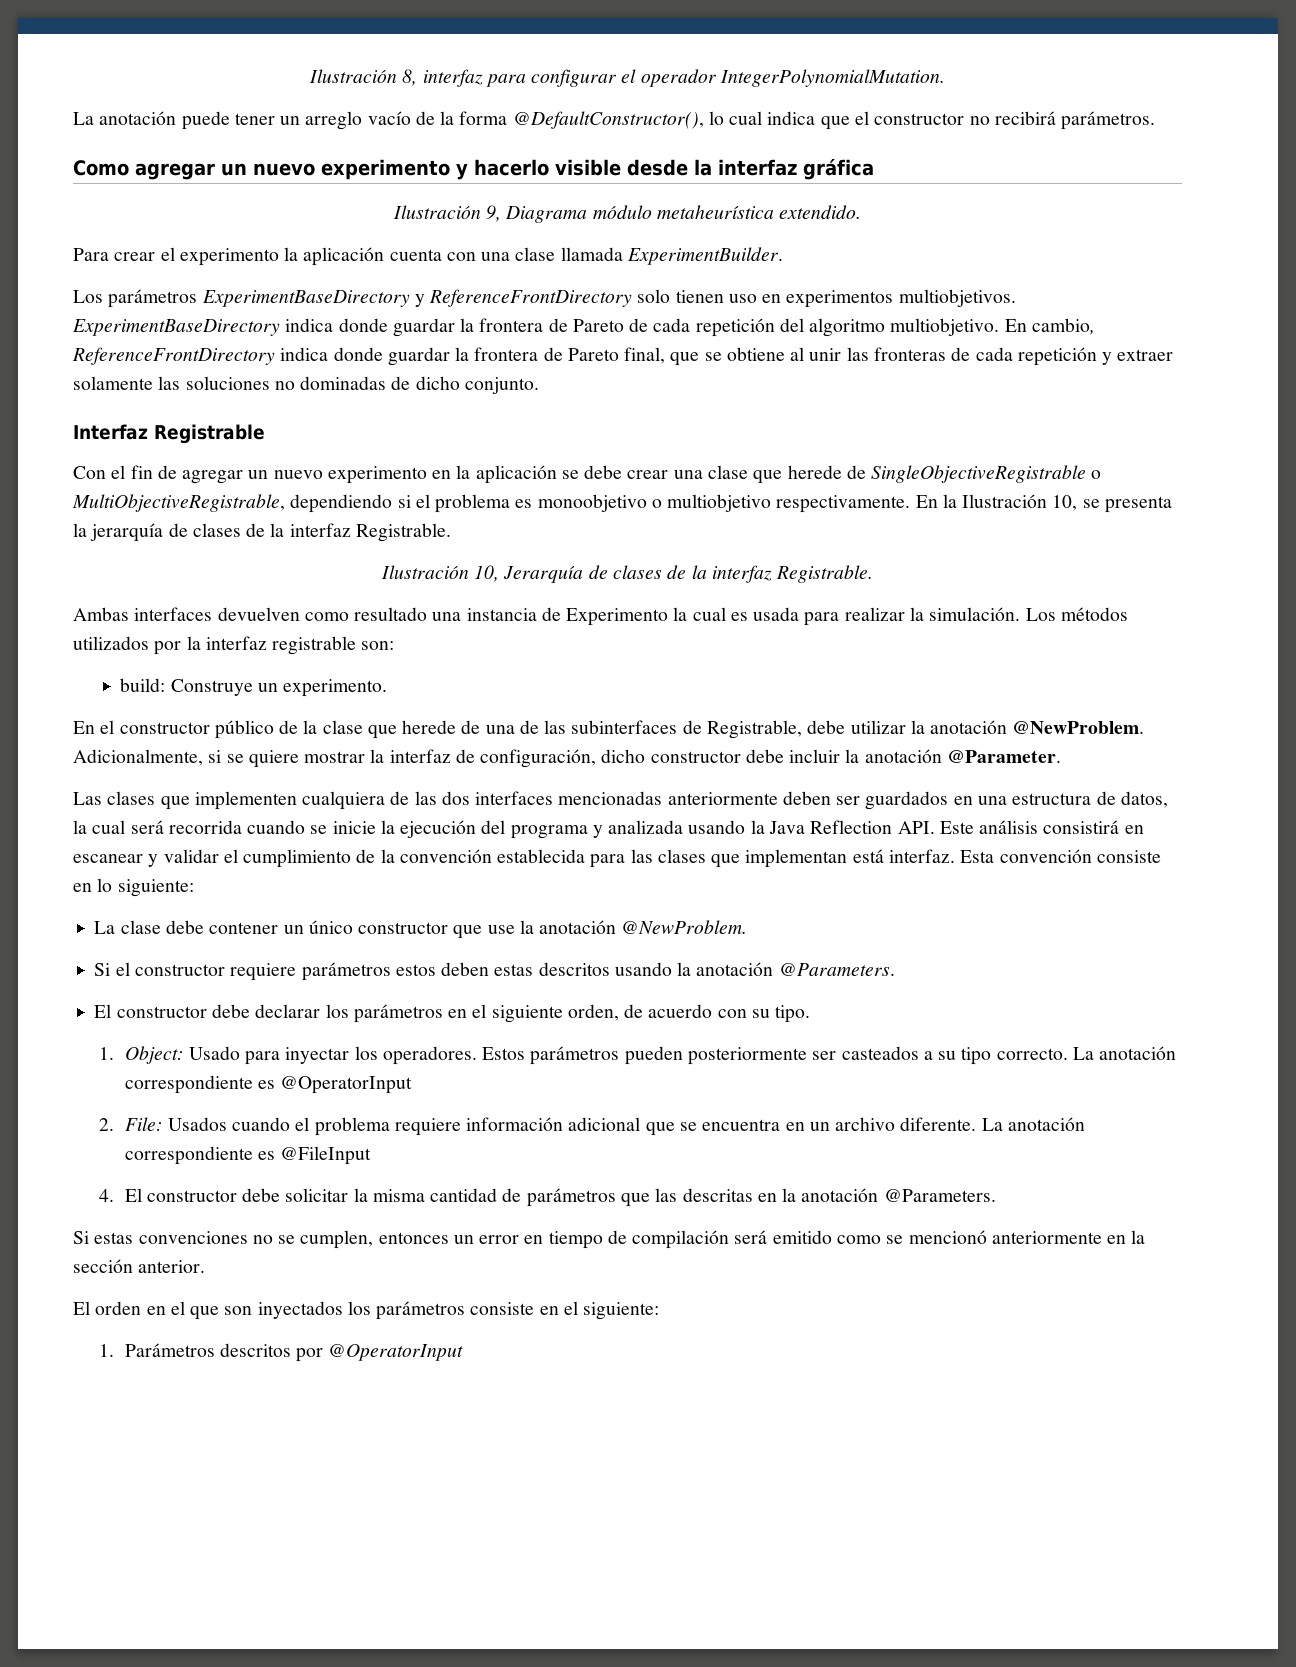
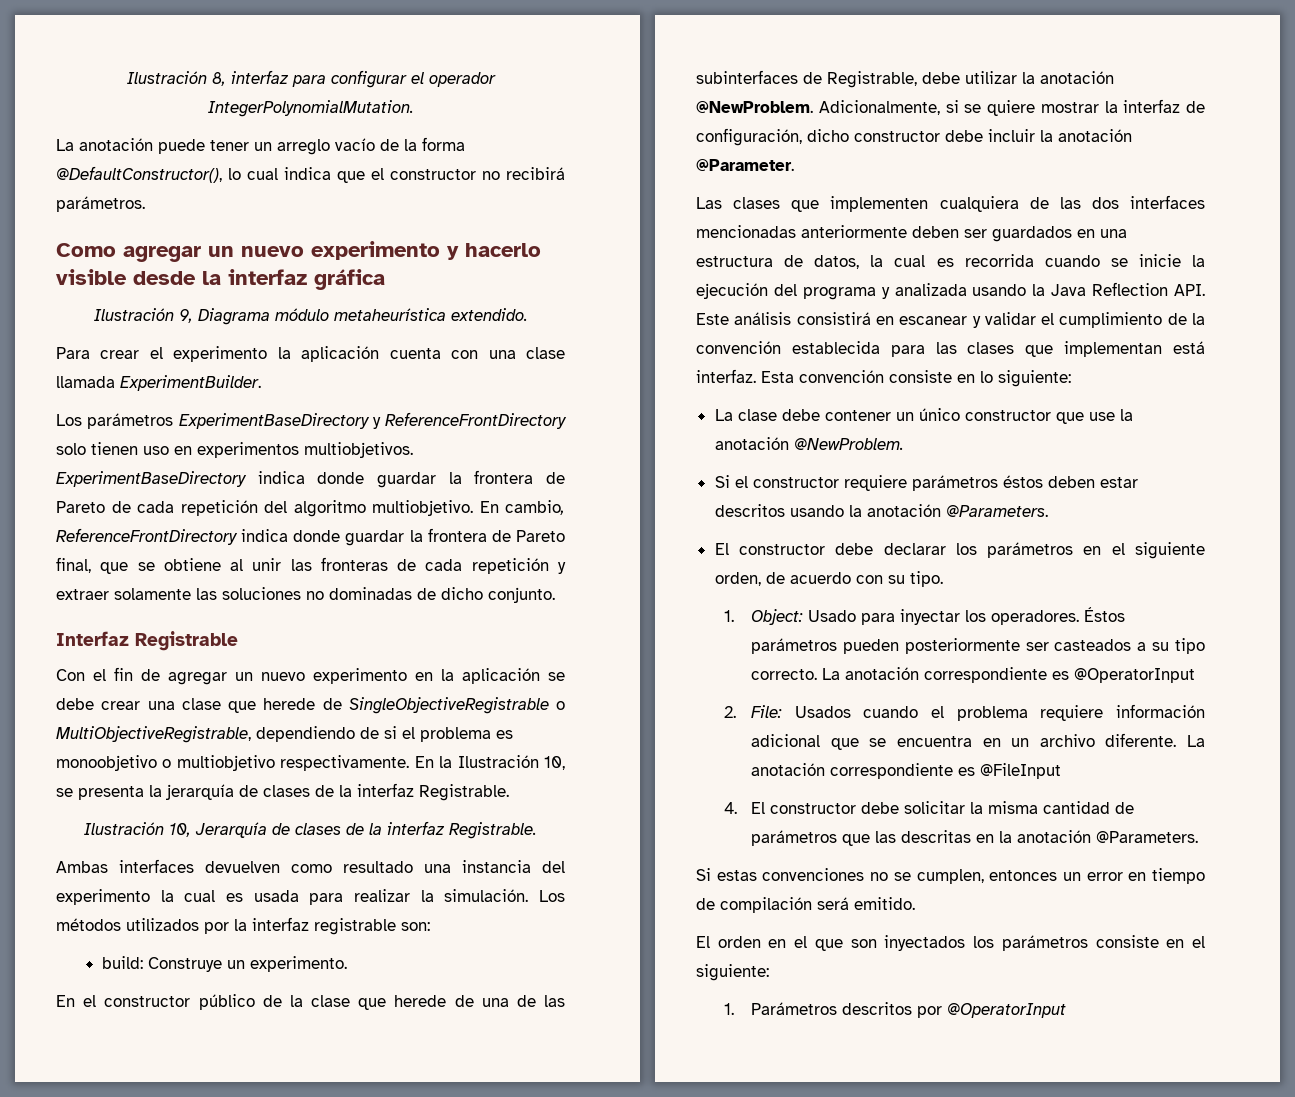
(393, 503) none -> [360,727,379,739] de
[541,607,669,626] de Experimento -> [542,861,565,873] [56,889,150,905] del experimento
[130,820,164,834] será -> [936,258,954,267] es
[395,962,534,976] estos deben estas -> [1002,475,1138,488] éstos deben estar
[482,1047,526,1060] Estos -> [1084,607,1126,622] Éstos
[772,1230,1146,1244] [73,1259,206,1273] emitido como se mencionó anteriormente en la sección anterior. -> [854,897,915,910] emitido.

